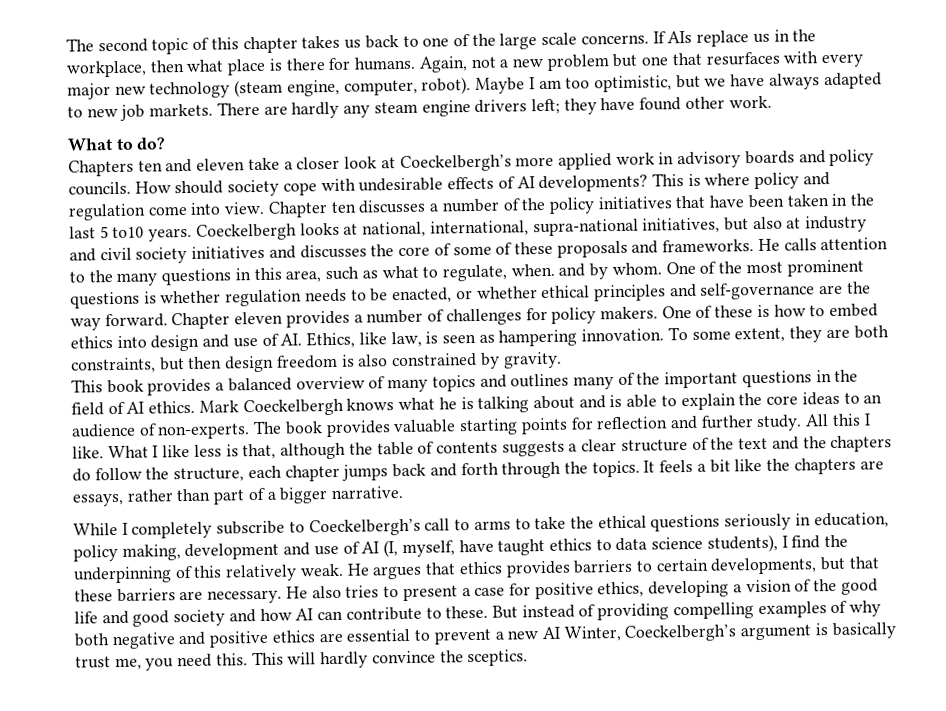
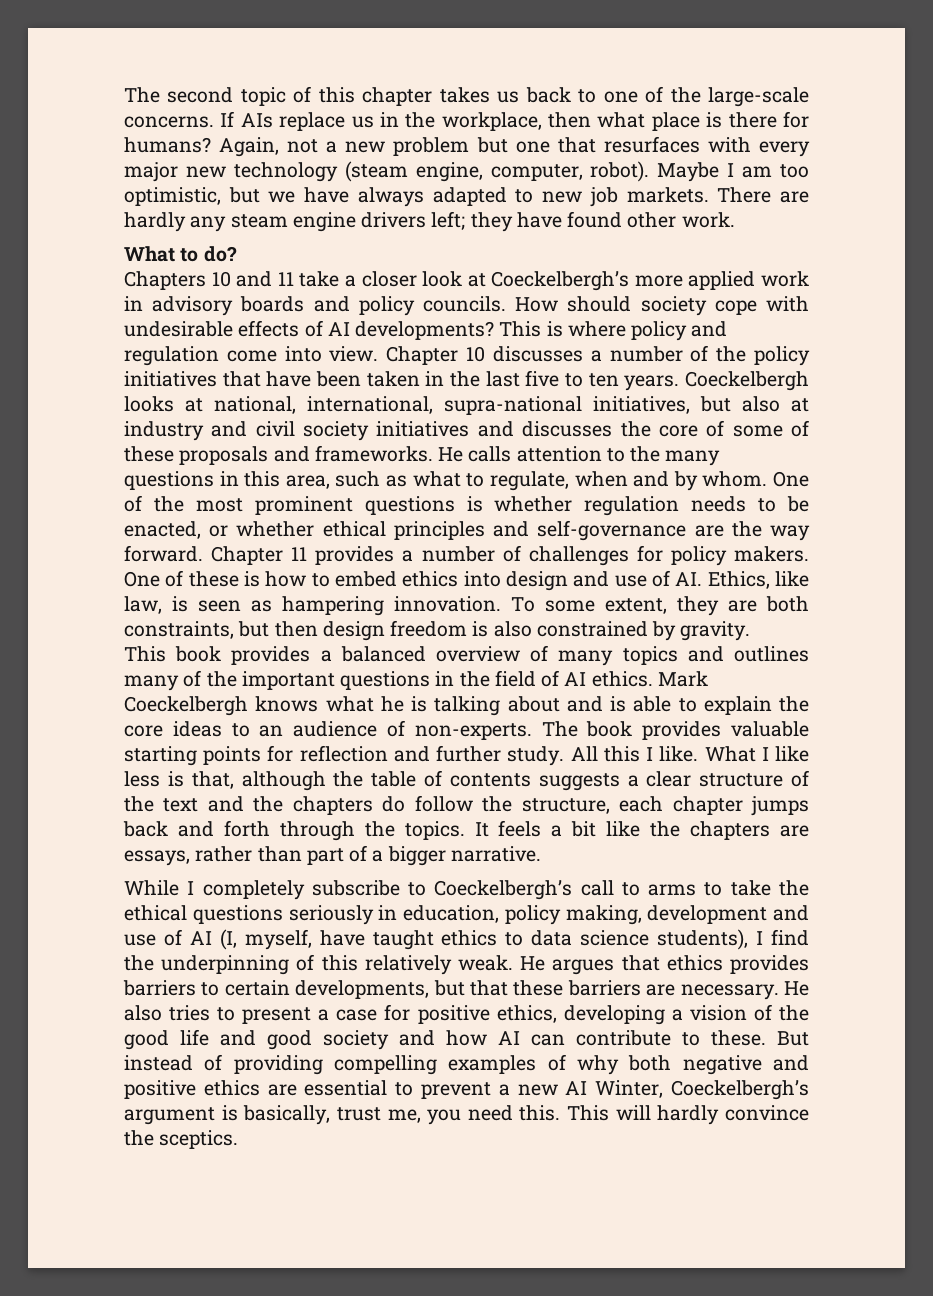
[499,32,578,50] large scale -> [707,87,809,107] large-scale
[354,56,417,71] humans. -> [124,137,211,153] humans?
[137,158,246,173] ten and eleven -> [211,271,294,287] 10 and 11
[330,201,356,213] ten -> [466,346,486,362] 10
[99,226,145,239] 5 to10 -> [525,370,619,387] five to ten
[510,263,555,277] when. -> [574,471,628,487] when
[234,311,284,325] eleven -> [291,547,308,561] 11
[831,622,896,640] basically -> [243,1105,331,1125] basically,

